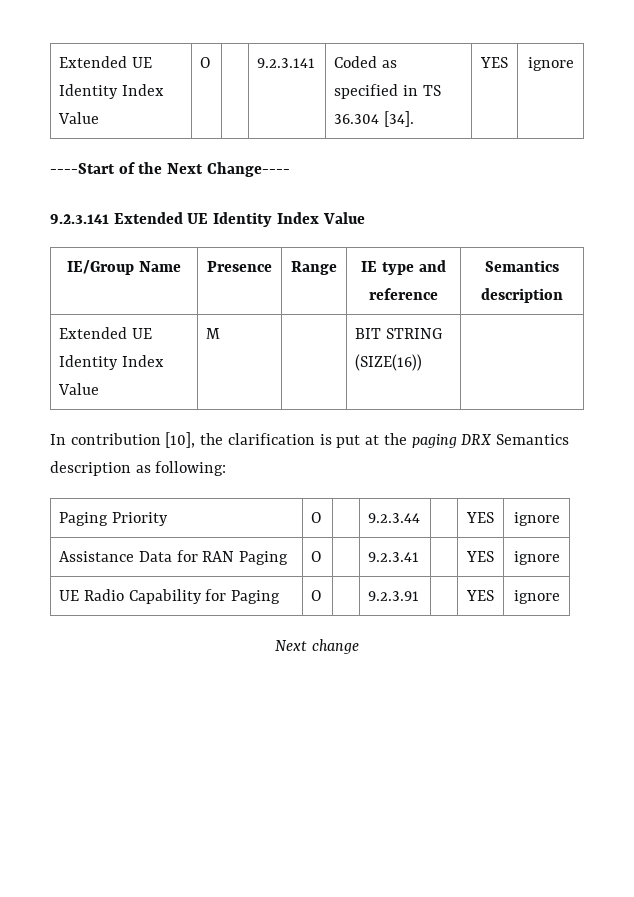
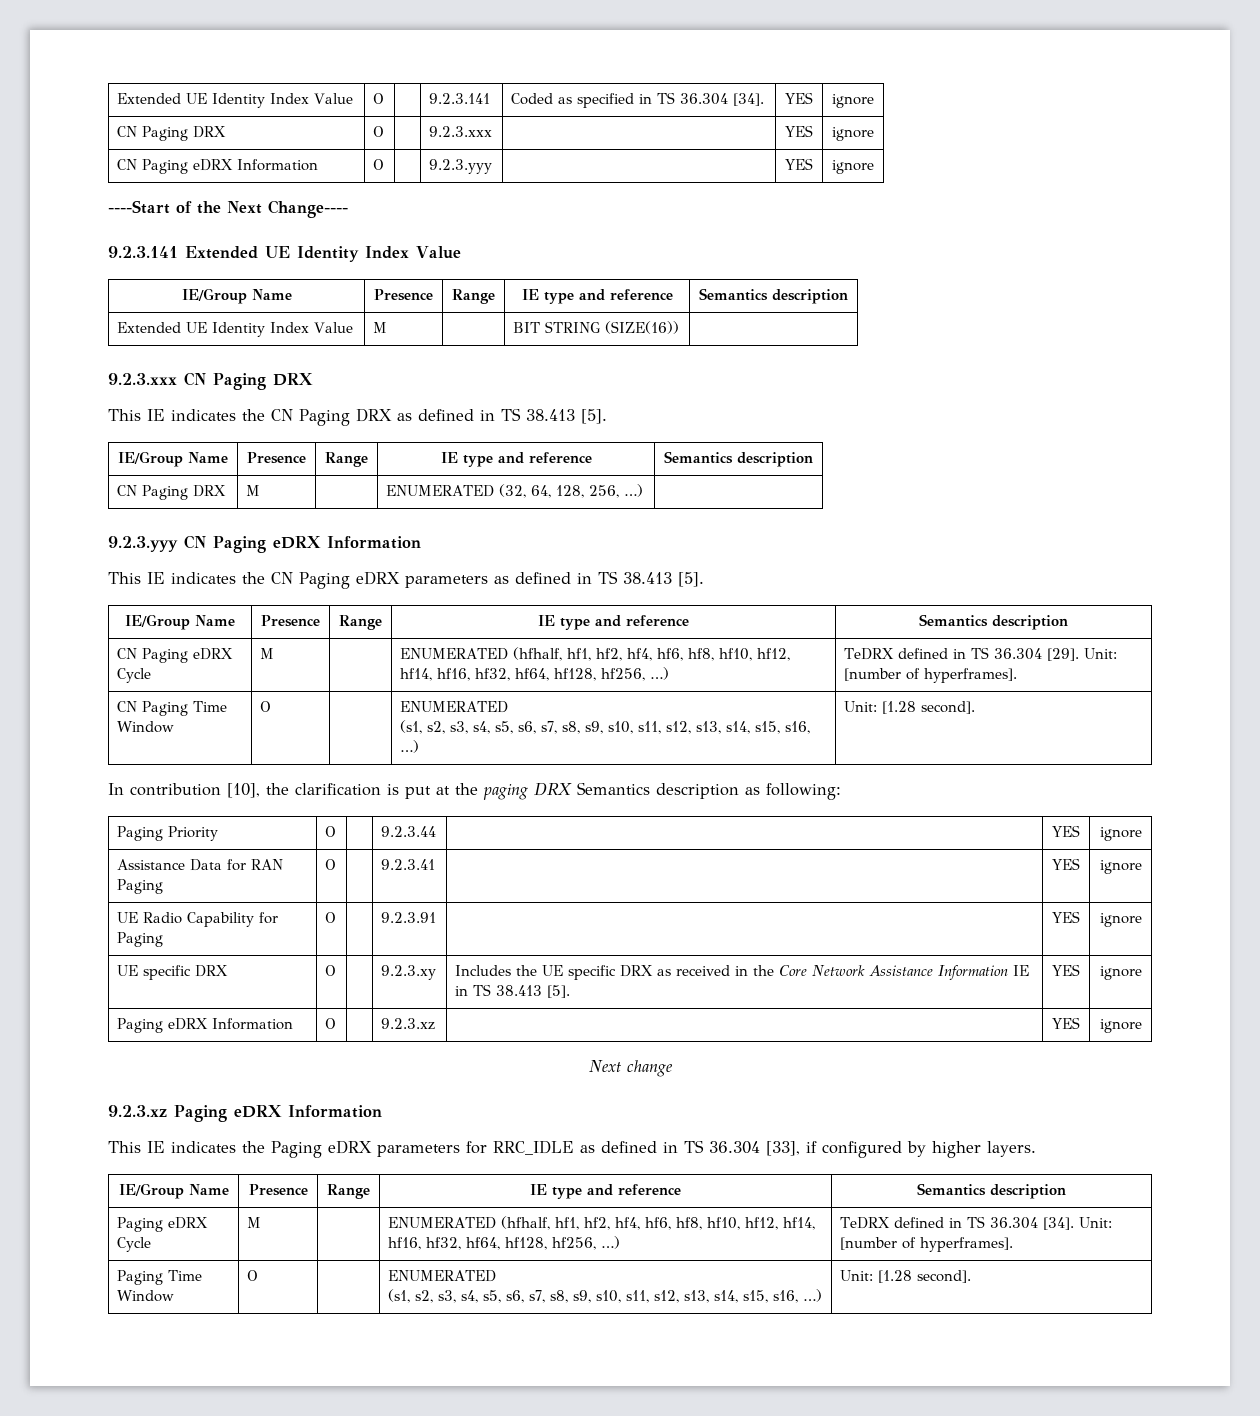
(574, 64) none -> [117,126,227,141] [373,126,385,137] [429,126,493,137] [785,125,813,137] [832,127,874,141] [117,159,319,174] [373,159,385,170] [429,159,493,174] [785,158,813,170] [832,160,874,174] // CN Paging DRX | O | | 9.2.3.xxx | | YES | ignore // CN Paging eDRX Information | O | | 9.2.3.yyy | | YES | ignore
(423, 362) none -> [108,372,313,390] [108,408,607,426] [118,451,228,467] [247,452,306,464] [325,452,368,467] [440,452,592,467] [664,451,813,467] [117,485,227,500] [246,485,261,496] [386,484,643,498] [108,535,421,553] [108,571,704,589] [125,614,235,630] [261,615,320,627] [339,615,382,630] [538,615,689,630] [919,614,1068,630] [117,648,234,663] [117,668,152,683] [260,648,275,659] [400,647,790,661] [400,667,670,681] [844,647,1117,661] [844,668,1018,683] [117,701,228,716] [117,721,175,733] [260,701,272,712] [400,701,509,713] [400,720,811,734] [400,740,420,753] [844,701,976,714] // 9.2.3.xxx CN Paging DRX // This IE indicates the CN Paging DRX as defined in TS 38.413 [5]. // IE/Group Name | Presence | Range | IE type and reference | Semantics description // CN Paging DRX | M | | ENUMERATED (32, 64, 128, 256, …) | // 9.2.3.yyy CN Paging eDRX Information // This IE indicates the CN Paging eDRX parameters as defined in TS 38.413 [5]. // IE/Group Name | Presence | Range | IE type and reference | Semantics description // CN Paging eDRX Cycle | M | | ENUMERATED (hfhalf, hf1, hf2, hf4, hf6, hf8, hf10, hf12, hf14, hf16, hf32, hf64, hf128, hf256, …) | TeDRX defined in TS 36.304 [29]. Unit: [number of hyperframes]. // CN Paging Time Window | O | | ENUMERATED // (s1, s2, s3, s4, s5, s6, s7, s8, s9, s10, s11, s12, s13, s14, s15, s16, …) | Unit: [1.28 second].
[275,639,359,654] // Next change -> [117,965,229,980] [325,965,337,976] [381,965,437,980] [455,965,1030,980] [455,984,571,998] [1052,964,1080,976] [1099,966,1142,980] [117,1018,294,1033] [325,1018,337,1029] [381,1018,436,1030] [1052,1017,1080,1029] [1099,1019,1142,1033] [588,1060,673,1077] [108,1105,382,1122] [108,1140,1036,1158] [118,1183,229,1199] [248,1184,308,1196] [327,1184,370,1199] [530,1184,681,1199] [917,1183,1066,1199] [117,1217,209,1232] [117,1237,152,1252] [247,1217,262,1228] [388,1216,815,1230] [388,1236,621,1250] [840,1216,1112,1230] [840,1237,1014,1252] [117,1270,203,1285] [117,1290,175,1302] [247,1270,259,1281] [388,1270,497,1282] [388,1289,823,1303] [840,1270,972,1283] // UE specific DRX | O | | 9.2.3.xy | Includes the UE specific DRX as received in the Core Network Assistance Information IE in TS 38.413 [5]. | YES | ignore // Paging eDRX Information | O | | 9.2.3.xz | | YES | ignore // Next change // 9.2.3.xz Paging eDRX Information // This IE indicates the Paging eDRX parameters for RRC_IDLE as defined in TS 36.304 [33], if configured by higher layers. // IE/Group Name | Presence | Range | IE type and reference | Semantics description // Paging eDRX Cycle | M | | ENUMERATED (hfhalf, hf1, hf2, hf4, hf6, hf8, hf10, hf12, hf14, hf16, hf32, hf64, hf128, hf256, …) | TeDRX defined in TS 36.304 [34]. Unit: [number of hyperframes]. // Paging Time Window | O | | ENUMERATED // (s1, s2, s3, s4, s5, s6, s7, s8, s9, s10, s11, s12, s13, s14, s15, s16, …) | Unit: [1.28 second].

